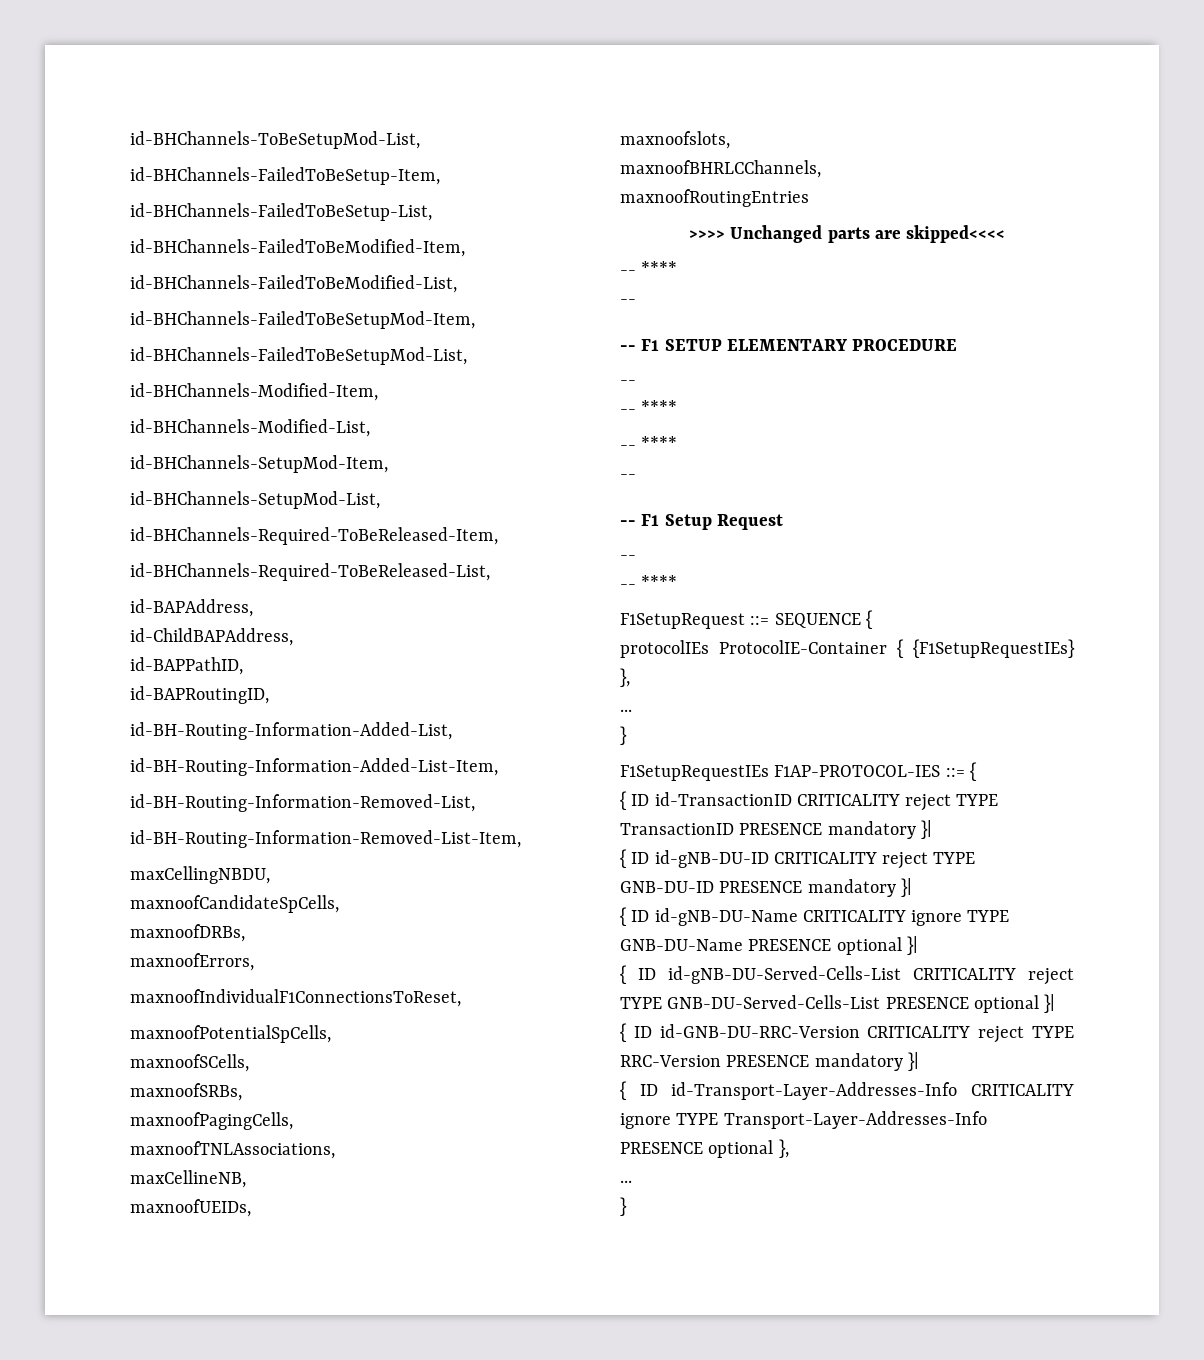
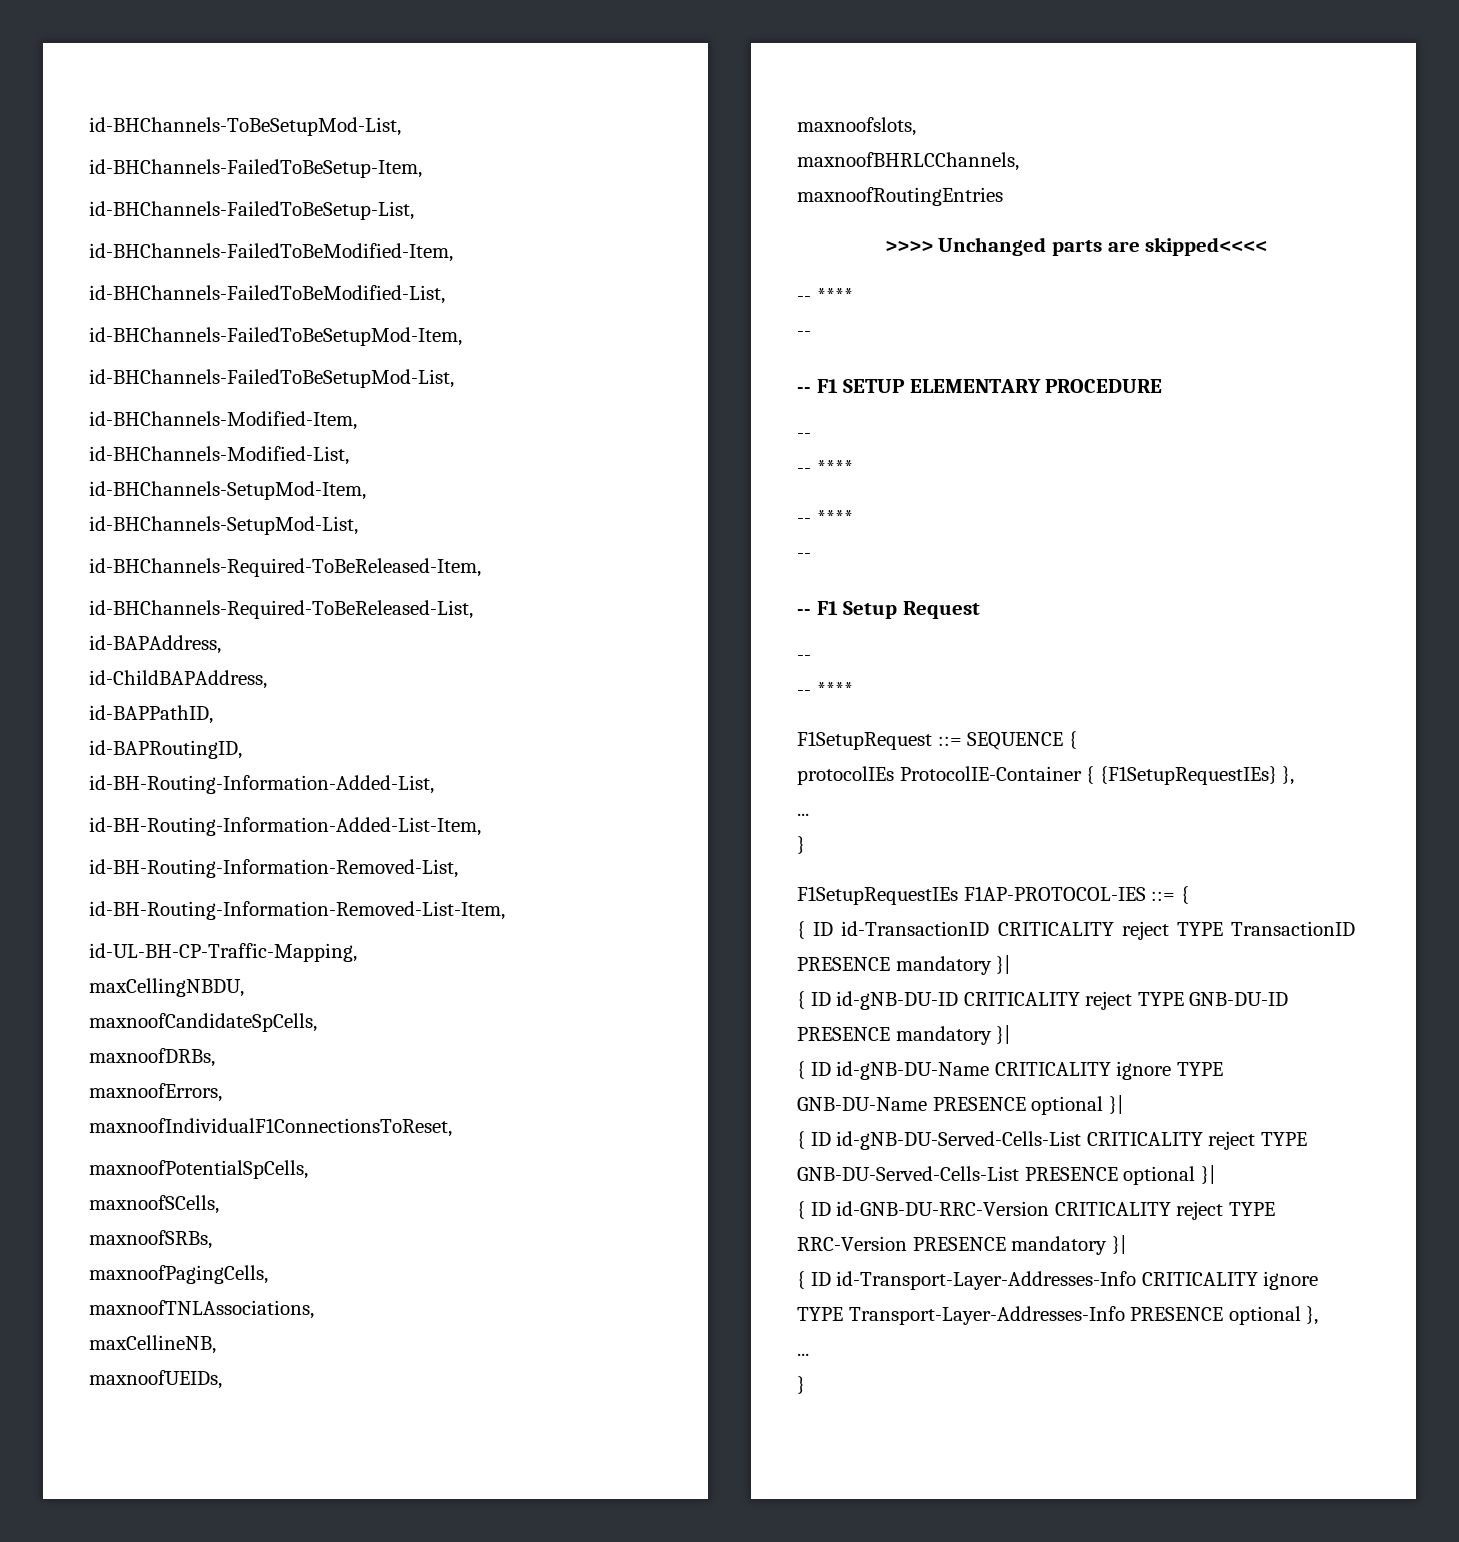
(521, 839) none -> [89,943,357,962] // id-UL-BH-CP-Traffic-Mapping,

